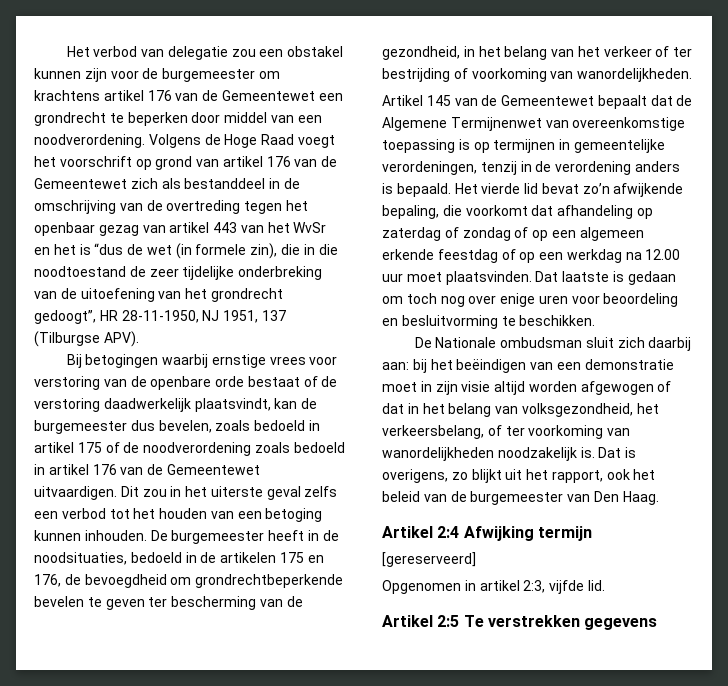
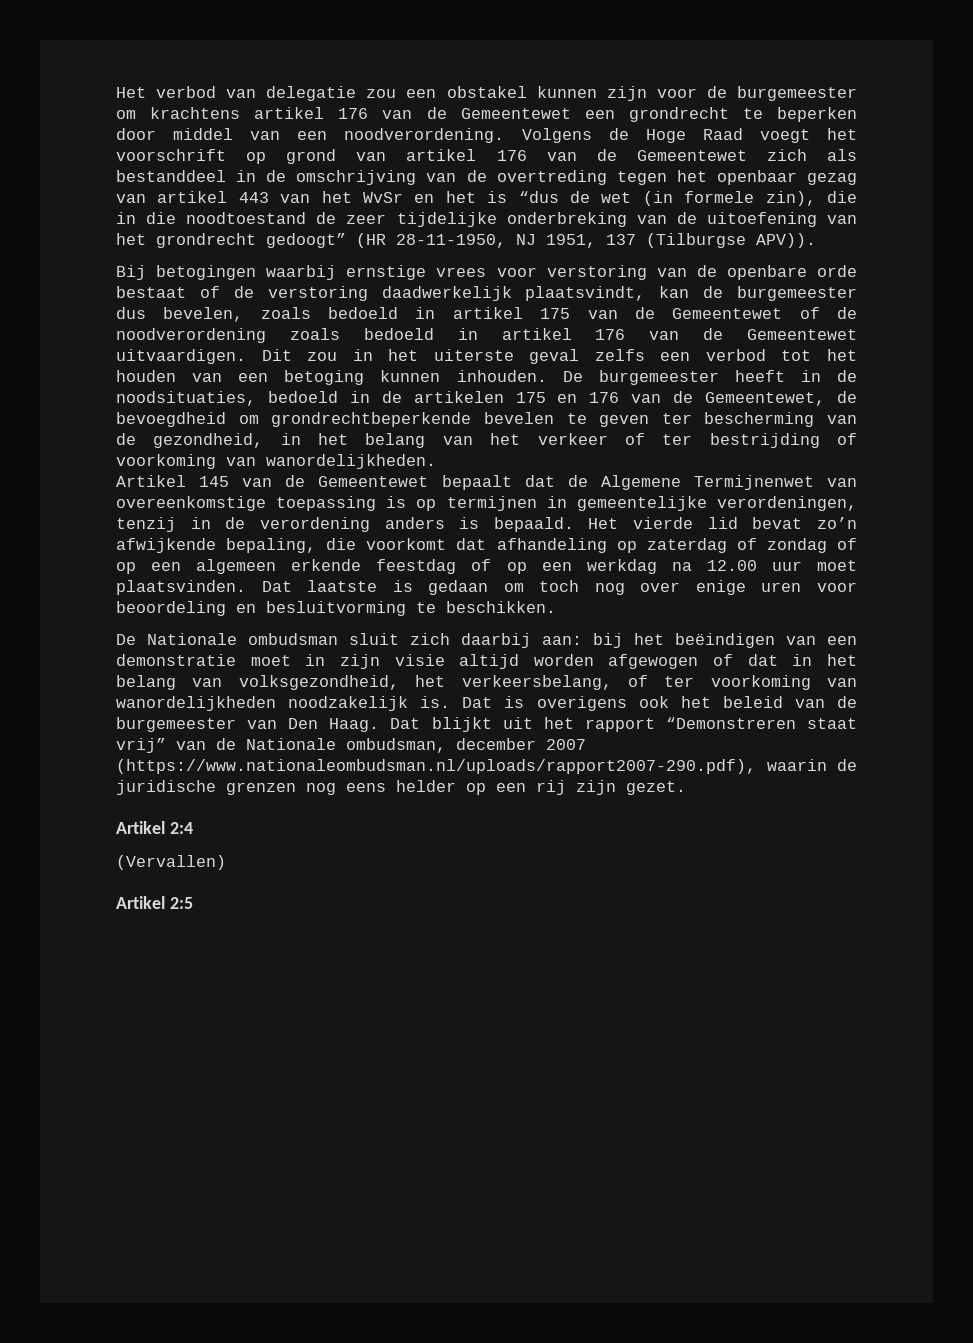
[34,310,118,324] gedoogt”, HR -> [266,233,386,248] gedoogt” (HR
[103,331,139,347] APV). -> [756,233,816,248] APV)).
(102, 447) none -> [587,307,783,319] van de Gemeentewet
[34,574,61,587] 176, -> [589,391,826,406] 176 van de Gemeentewet,
[382,469,603,483] overigens, zo blijkt uit het rapport, -> [536,696,627,711] overigens
[382,526,592,541] [382,552,476,567] [382,580,605,594] // Artikel 2:4 Afwijking termijn // [gereserveerd] // Opgenomen in artikel 2:3, vijfde lid. -> [390,717,858,732] [116,738,586,753] [116,759,857,774] [116,780,686,795] [116,821,193,834] [116,855,226,870] Dat blijkt uit het rapport “Demonstreren staat vrij” van de Nationale ombudsman, december 2007 (https://www.nationaleombudsman.nl/uploads/rapport2007-290.pdf), waarin de juridische grenzen nog eens helder op een rij zijn gezet. // Artikel 2:4 // (Vervallen)
[463,615,658,630] Te verstrekken gegevens -> (193, 903) none

